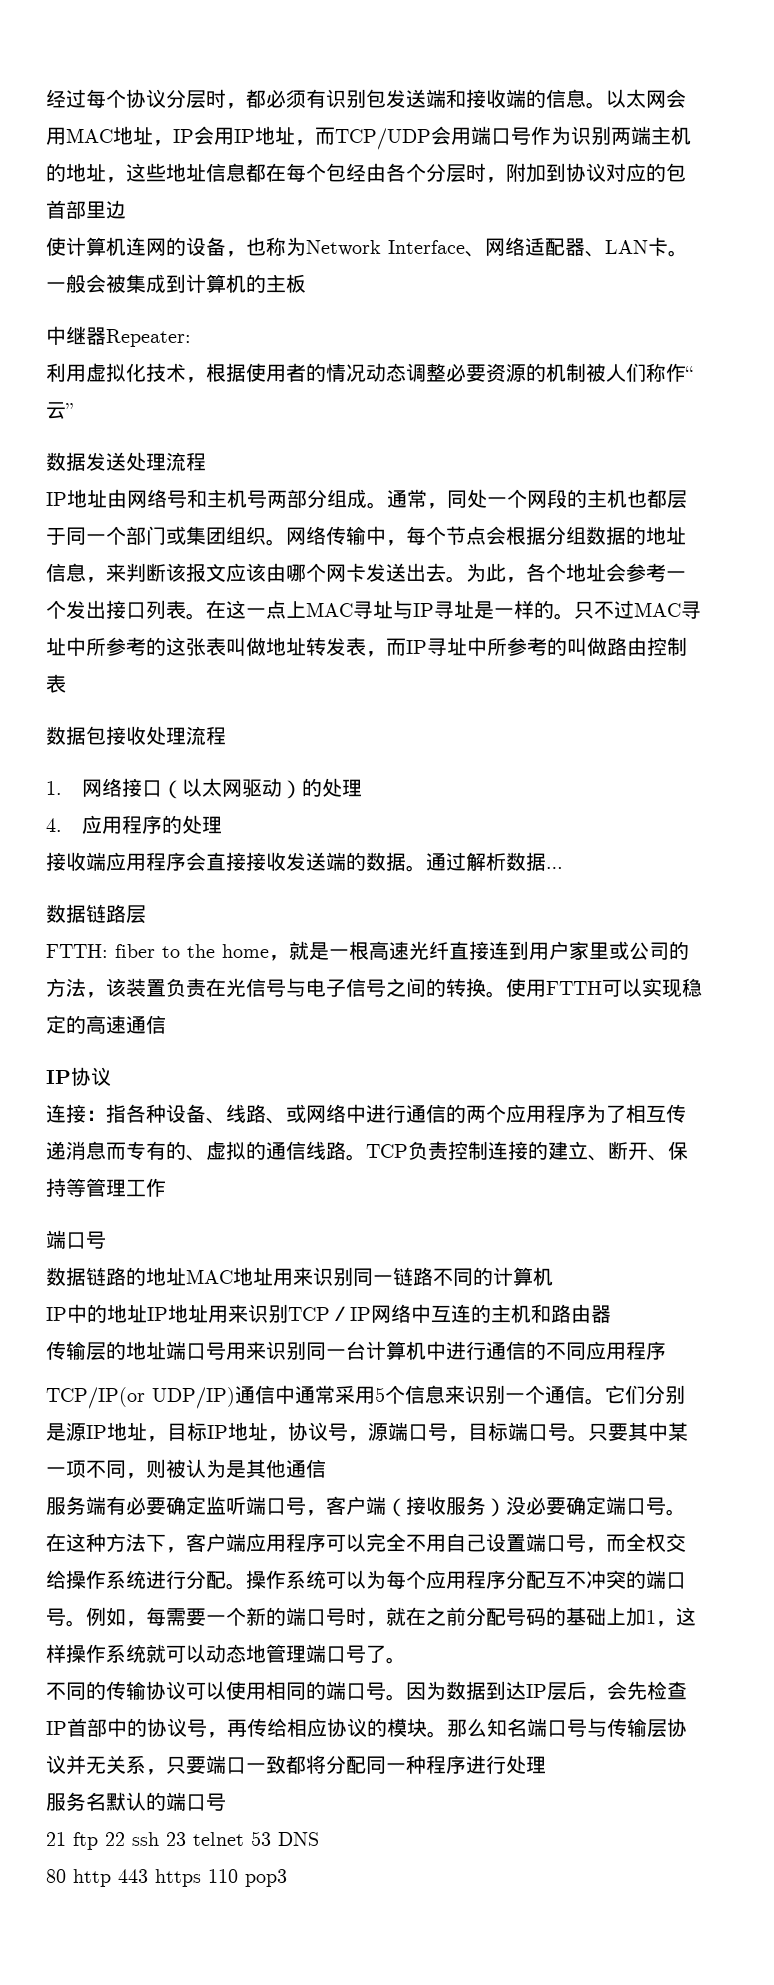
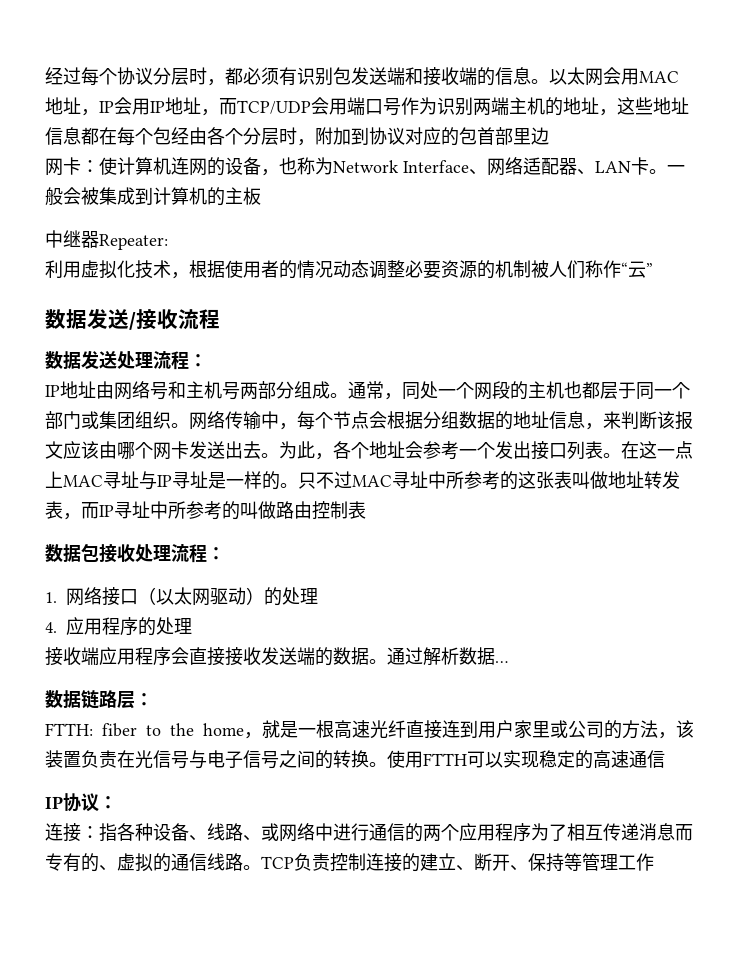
(126, 209) none -> [45,157,99,176] 网卡：
(73, 410) none -> [45,309,220,330] // 数据发送/接收流程
(206, 461) none -> [189,354,207,367] ：
(226, 735) none -> [207,547,225,560] ：
(146, 914) none -> [135,693,153,706] ：
(111, 1076) none -> [99,796,117,809] ：
[46,1230,106,1249] [46,1267,553,1286] [46,1304,611,1323] [46,1341,666,1361] [46,1385,685,1409] [46,1422,688,1442] [46,1459,326,1479] [46,1496,686,1517] [46,1533,686,1553] [46,1570,686,1590] [46,1607,696,1627] [46,1644,406,1664] [46,1681,687,1701] [46,1718,687,1738] [46,1755,546,1775] [46,1792,226,1811] [46,1831,319,1850] [46,1869,287,1887] // 端口号 // 数据链路的地址MAC地址用来识别同一链路不同的计算机 // IP中的地址IP地址用来识别TCP／IP网络中互连的主机和路由器 // 传输层的地址端口号用来识别同一台计算机中进行通信的不同应用程序 // TCP/IP(or UDP/IP)通信中通常采用5个信息来识别一个通信。它们分别是源IP地址，目标IP地址，协议号，源端口号，目标端口号。只要其中某一项不同，则被认为是其他通信 // 服务端有必要确定监听端口号，客户端（接收服务）没必要确定端口号。在这种方法下，客户端应用程序可以完全不用自己设置端口号，而全权交给操作系统进行分配。操作系统可以为每个应用程序分配互不冲突的端口号。例如，每需要一个新的端口号时，就在之前分配号码的基础上加1，这样操作系统就可以动态地管理端口号了。 // 不同的传输协议可以使用相同的端口号。因为数据到达IP层后，会先检查IP首部中的协议号，再传给相应协议的模块。那么知名端口号与传输层协议并无关系，只要端口一致都将分配同一种程序进行处理 // 服务名默认的端口号 // 21 ftp 22 ssh 23 telnet 53 DNS // 80 http 443 https 110 pop3 -> (654, 862) none

